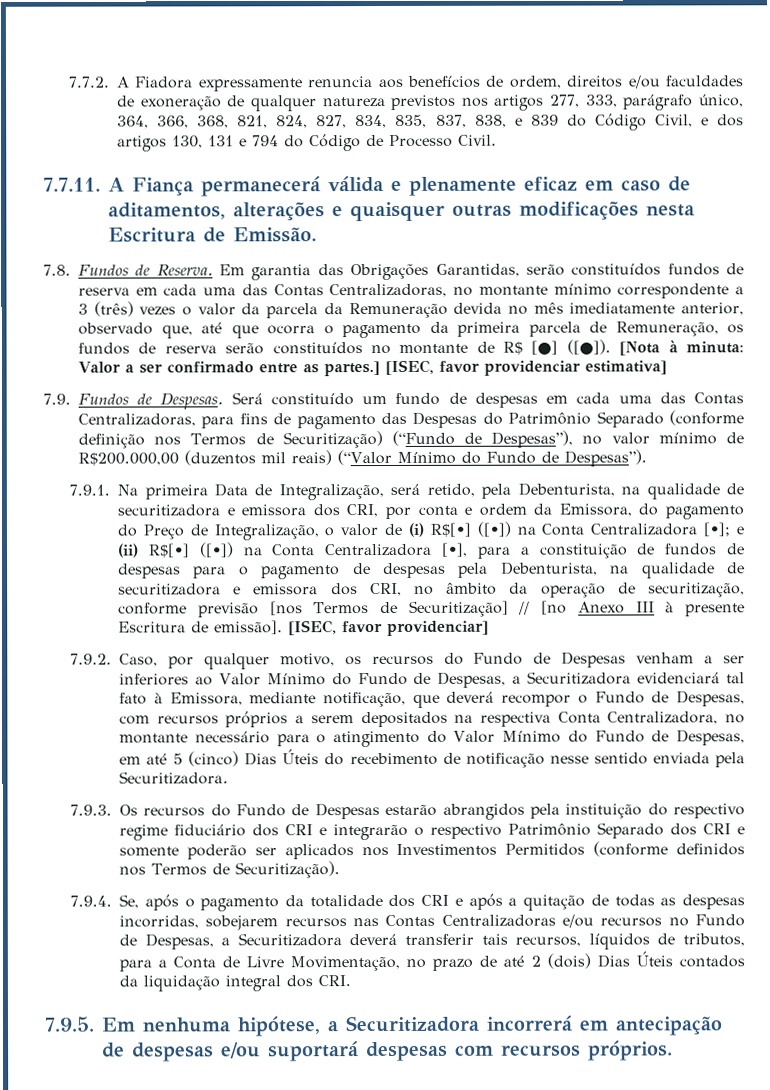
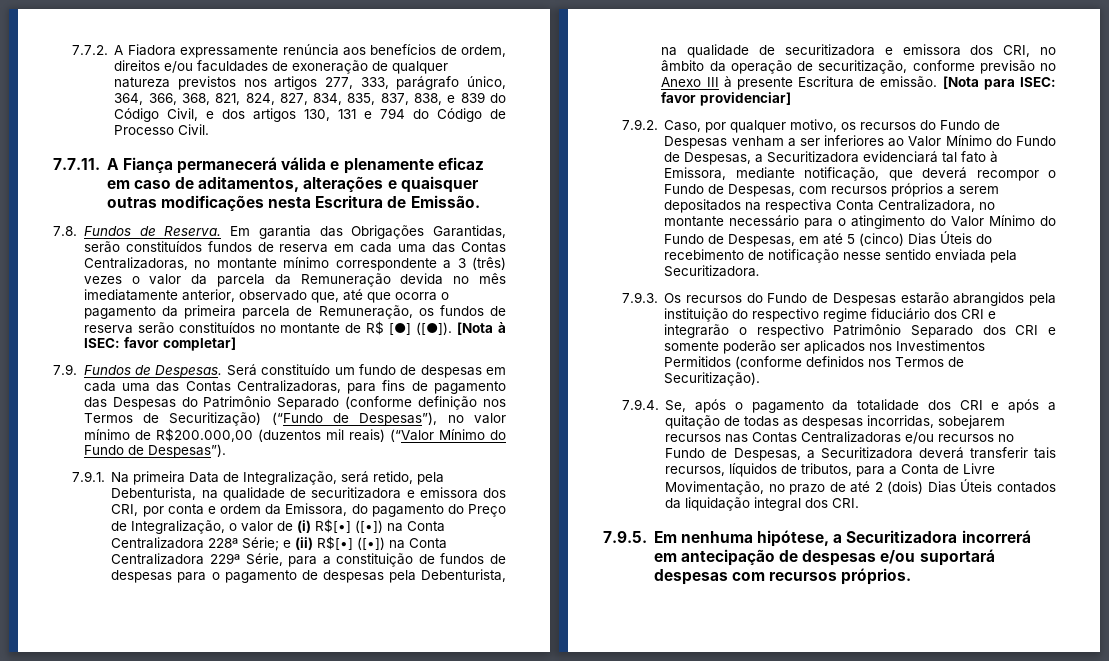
[308,76,374,88] renuncia -> [282,44,339,56] renúncia
[685,341,744,354] [78,359,667,377] minuta: Valor a ser confirmado entre as partes.] [ISEC, favor providenciar estimativa] -> [83,337,236,351] ISEC: favor completar]
[703,522,731,537] [•]; -> [208,537,280,551] 228ª Série;
[441,542,469,557] [•], -> [209,553,283,566] 229ª Série,
[269,600,568,617] [nos Termos de Securitização] // [no -> [1040,63,1056,71] no
[214,620,338,636] emissão]. [ISEC, -> [880,76,1056,90] emissão. [Nota para ISEC:

